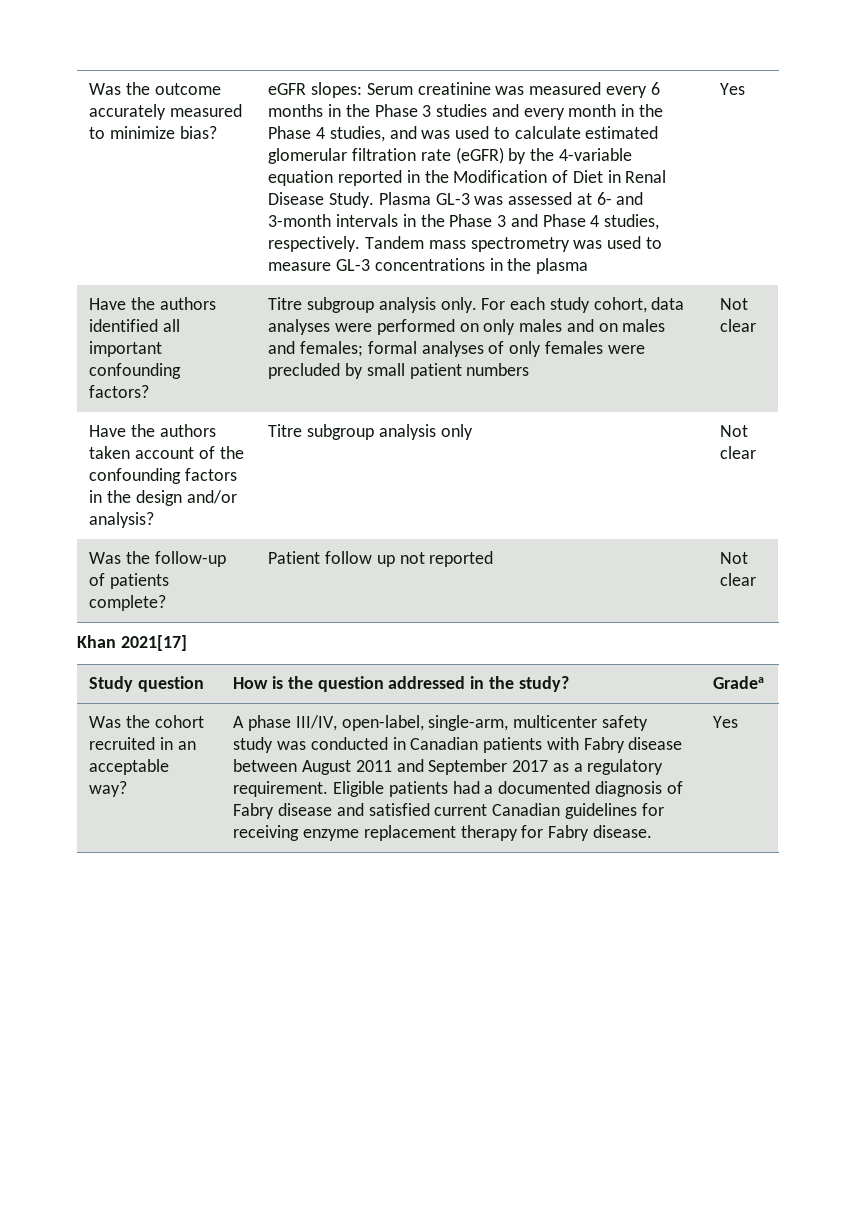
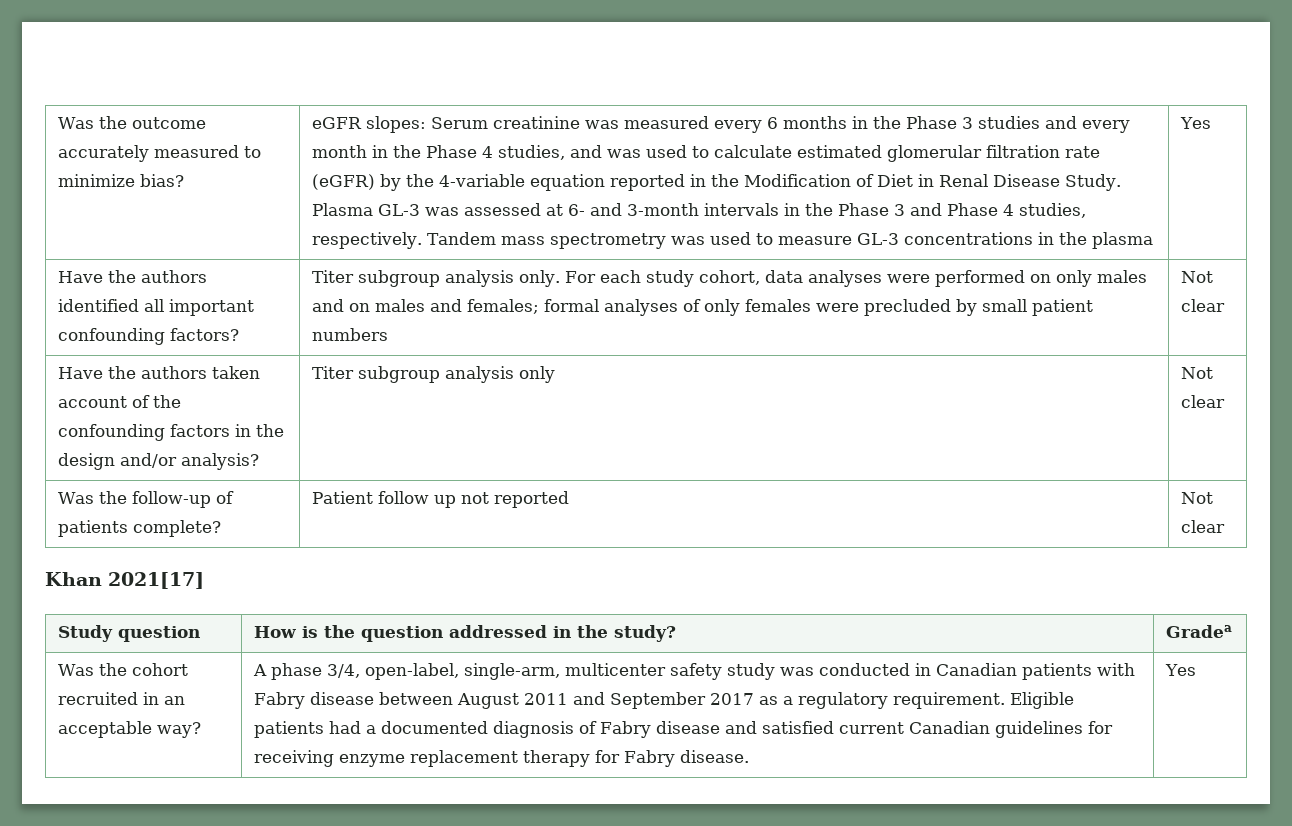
[268,297,303,310] Titre -> [311,270,354,283] Titer
[268,424,303,437] Titre -> [311,366,354,379] Titer
[295,715,337,731] III/IV, -> [326,664,360,678] 3/4,

